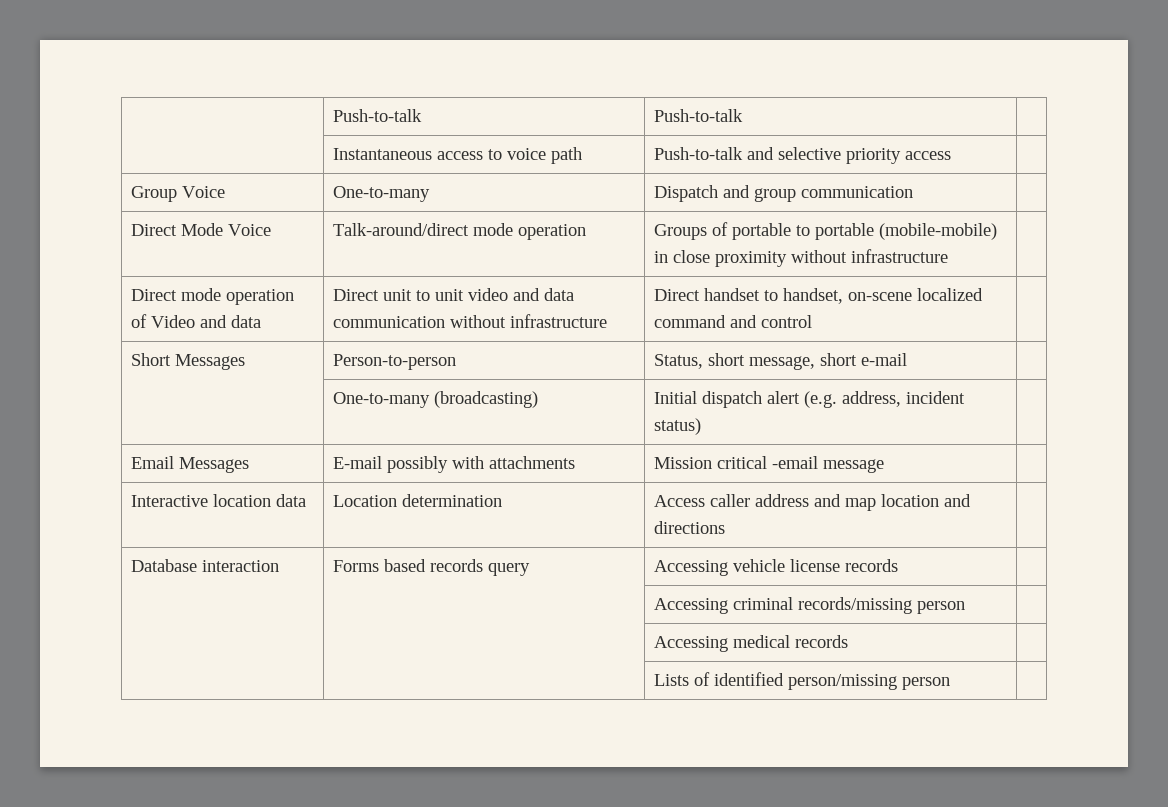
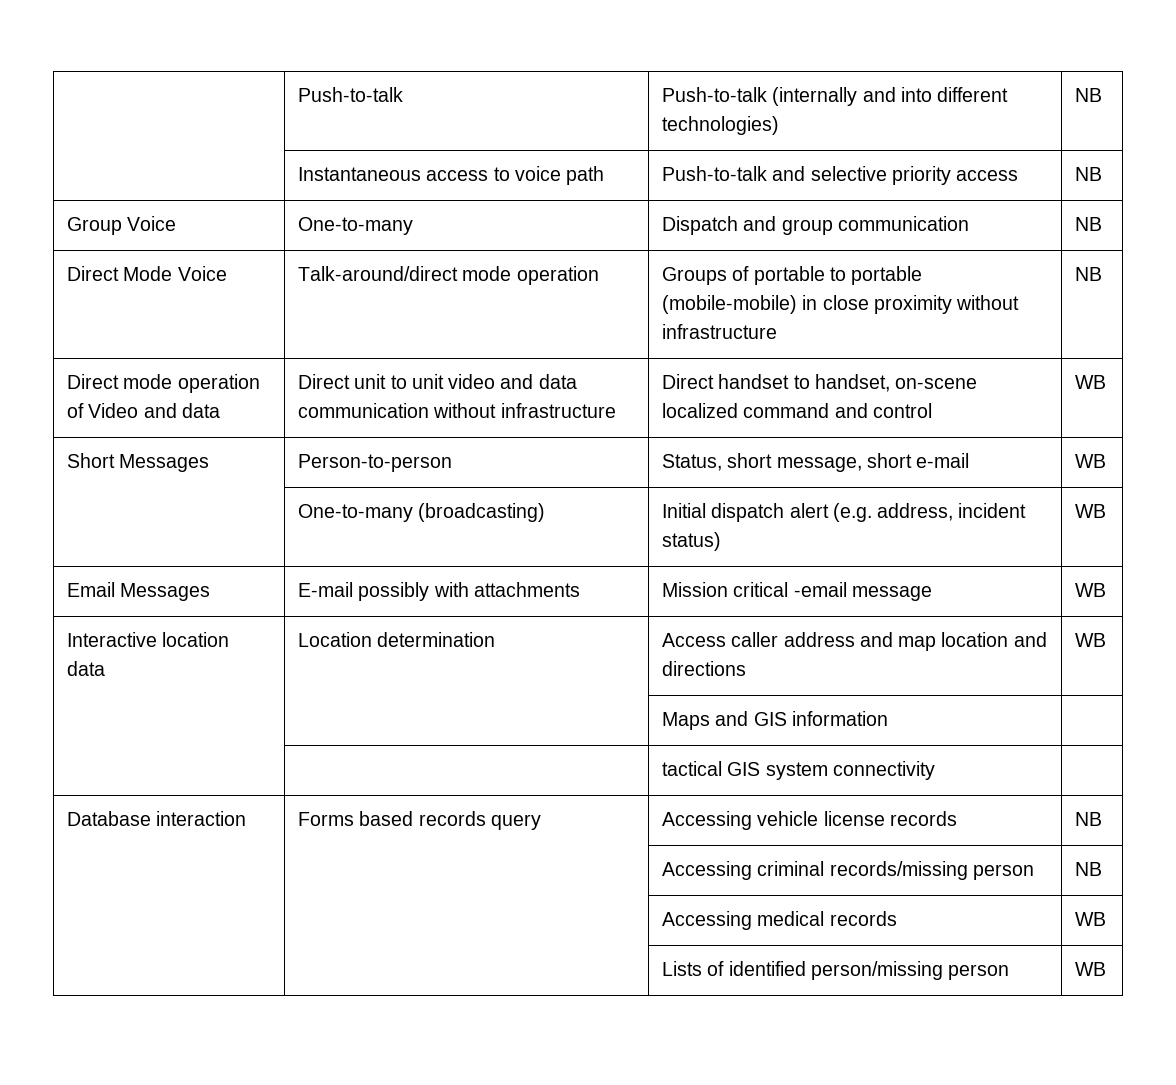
(744, 115) | -> [772,87,1009,106] [662,116,780,135] [1075,88,1103,102] (internally and into different technologies) | NB
(952, 155) none -> [1075,167,1103,181] NB
(914, 192) none -> [1075,217,1103,231] NB
(949, 256) none -> [1075,267,1103,281] NB
(813, 321) none -> [1075,375,1107,389] WB
(908, 359) none -> [1075,454,1107,468] WB
(702, 426) none -> [1075,504,1107,518] WB
(885, 466) none -> [1075,583,1107,597] WB
(726, 527) none -> [1075,633,1107,647] [662,711,888,730] [662,761,935,780] | WB // | | Maps and GIS information | // | | tactical GIS system connectivity
(899, 565) none -> [1075,812,1103,826] NB
(966, 607) none -> [1075,862,1103,876] NB
(849, 641) none -> [1075,912,1107,926] WB
(951, 683) none -> [1075,962,1107,976] WB

